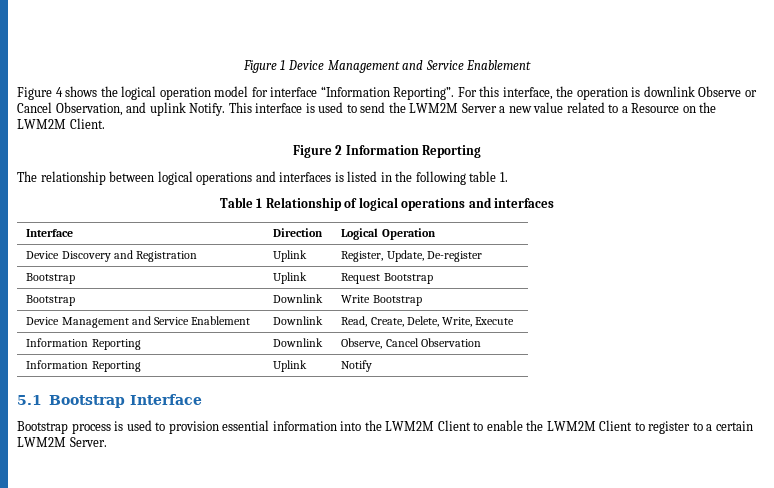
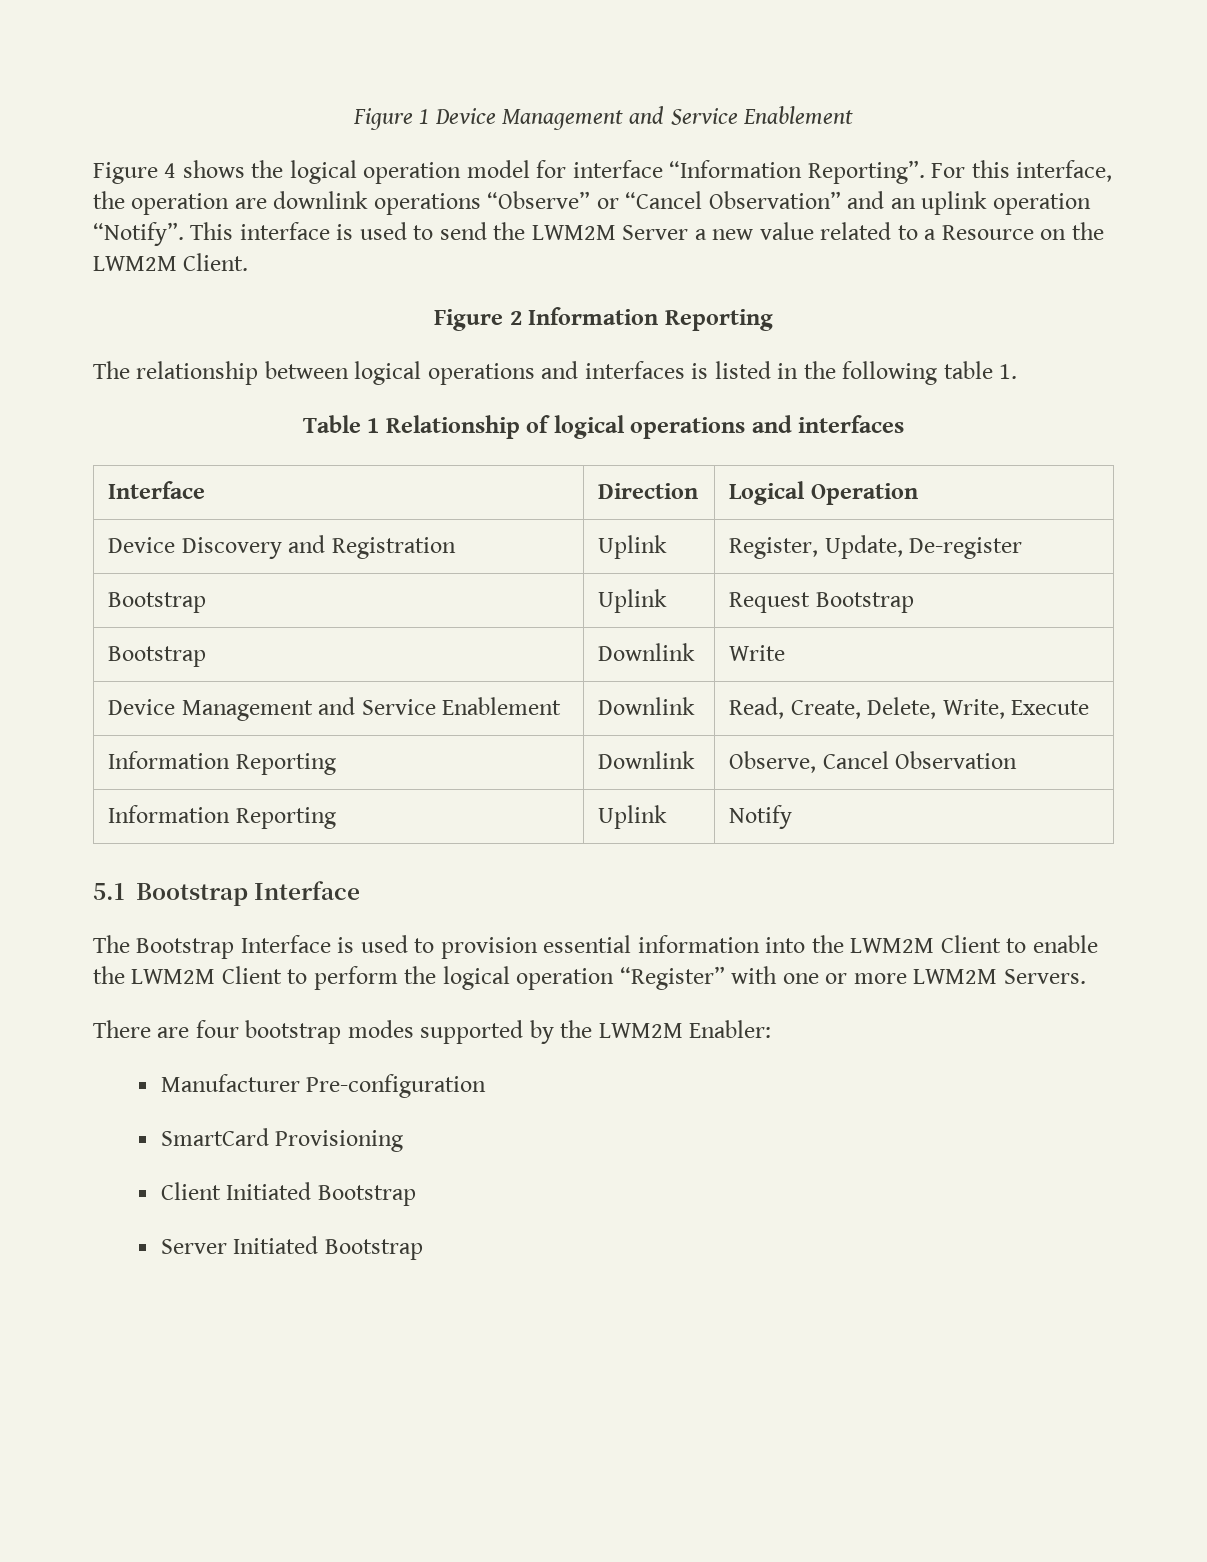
[631,86,757,97] [17,102,226,116] is downlink Observe or Cancel Observation, and uplink Notify. -> [234,191,1091,215] [93,222,184,246] are downlink operations “Observe” or “Cancel Observation” and an uplink operation “Notify”.
[372,295,422,306] Bootstrap -> (786, 653) none
[17,421,111,434] Bootstrap process -> [93,935,331,959] The Bootstrap Interface
[648,421,753,434] [17,437,107,447] register to a certain LWM2M Server. -> [313,966,1086,990] [93,1020,772,1044] [160,1074,487,1098] [160,1128,404,1152] [160,1182,416,1206] [160,1236,423,1260] perform the logical operation “Register” with one or more LWM2M Servers. // There are four bootstrap modes supported by the LWM2M Enabler: // Manufacturer Pre-configuration // SmartCard Provisioning // Client Initiated Bootstrap // Server Initiated Bootstrap

